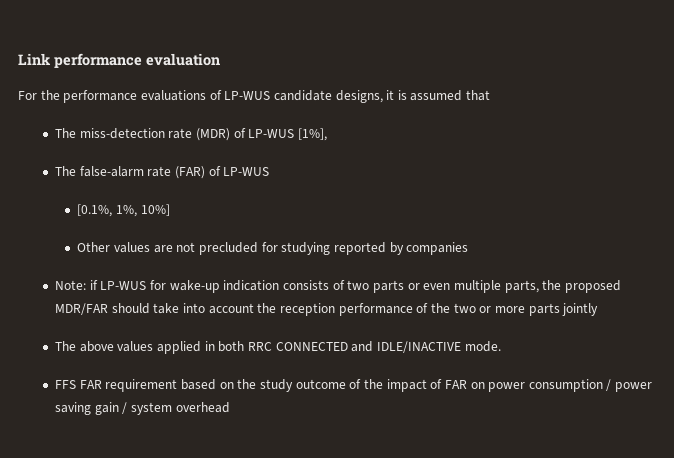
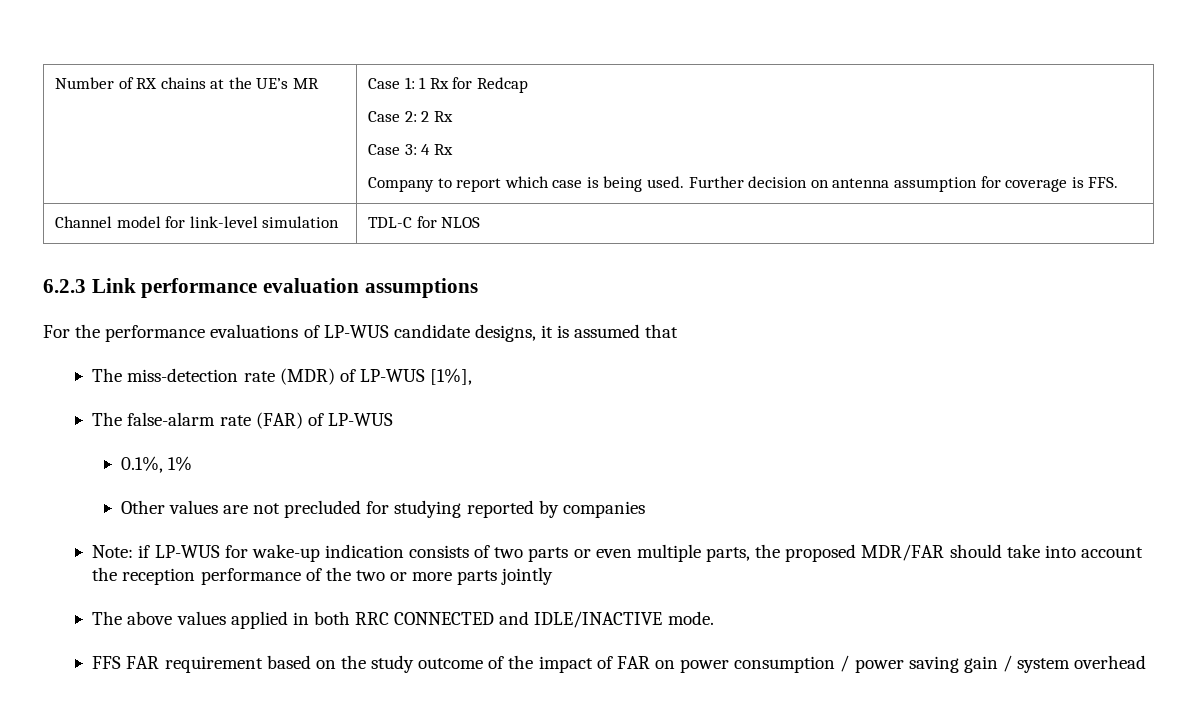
(18, 59) none -> [54,77,320,89] [367,77,528,93] [367,111,453,122] [367,144,453,155] [367,176,1119,192] [54,216,340,228] [367,216,481,228] [43,279,86,293] Number of RX chains at the UE’s MR | Case 1: 1 Rx for Redcap // Case 2: 2 Rx // Case 3: 4 Rx // Company to report which case is being used. Further decision on antenna assumption for coverage is FFS. // Channel model for link-level simulation | TDL-C for NLOS // 6.2.3
(220, 59) none -> [364,278,478,298] assumptions
[77,204,170,217] [0.1%, 1%, 10%] -> [120,456,192,473] 0.1%, 1%

